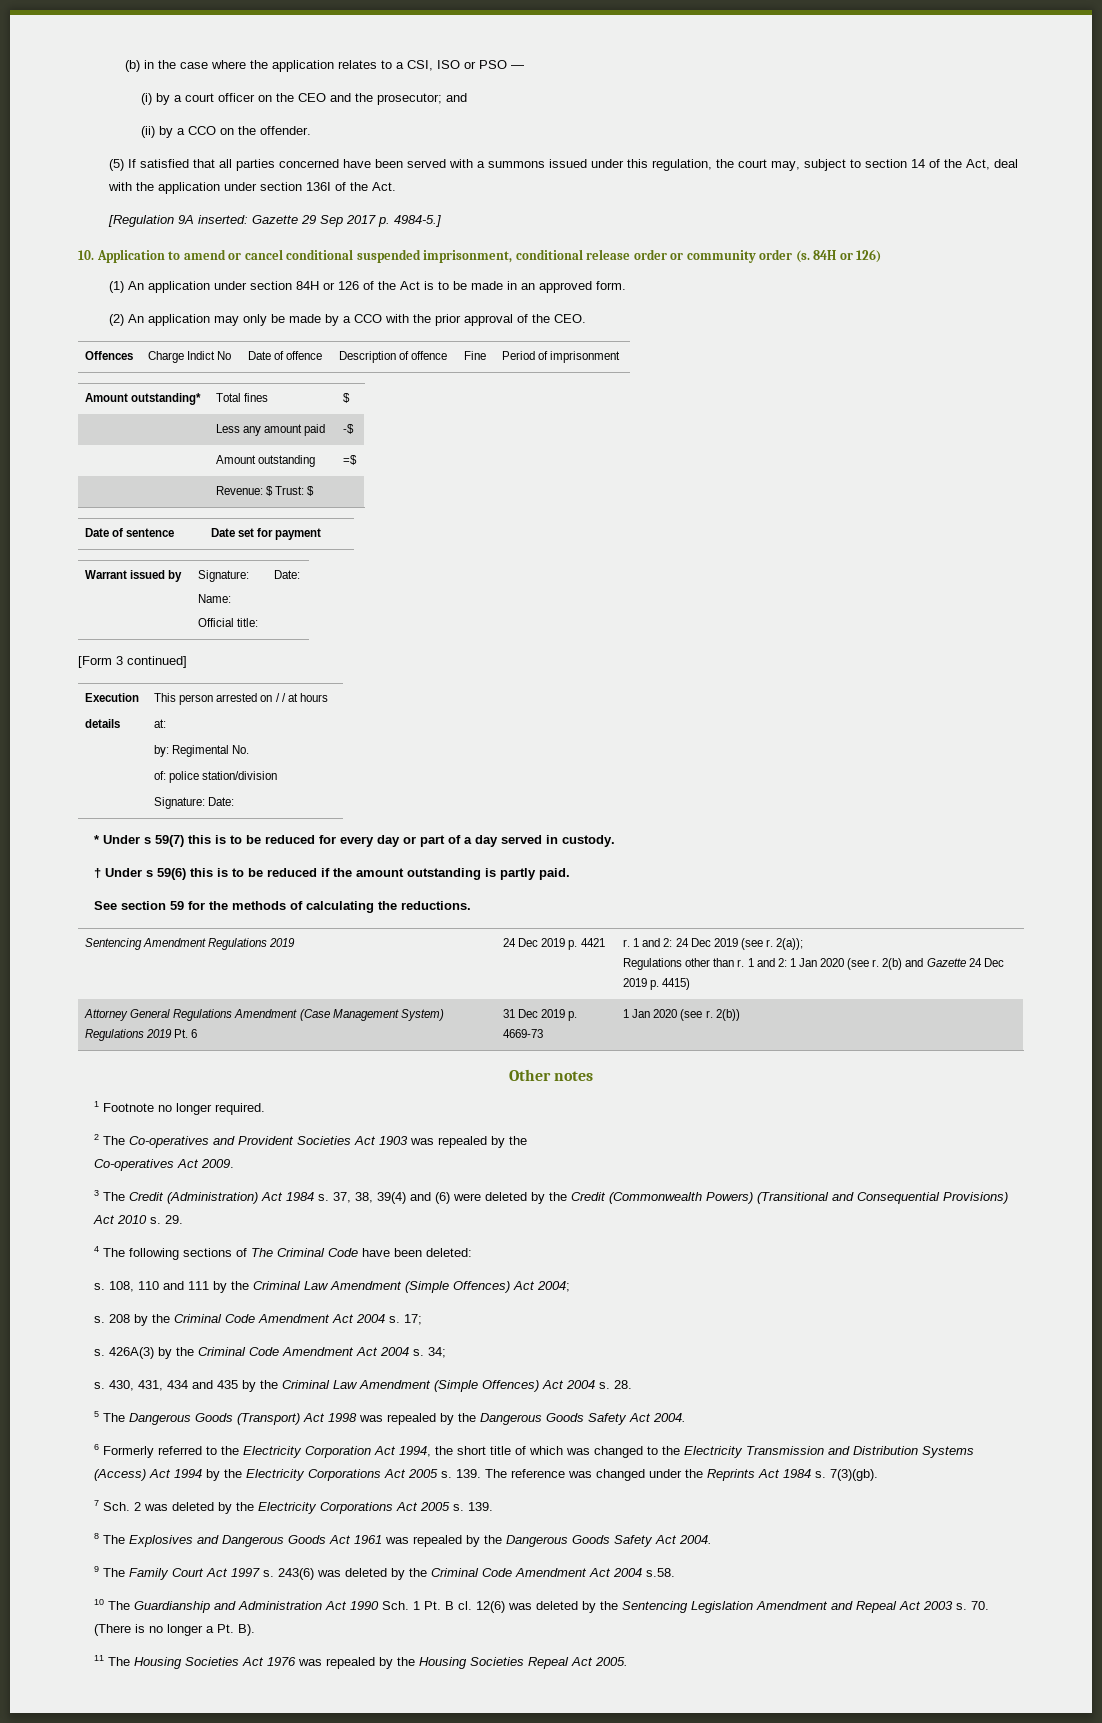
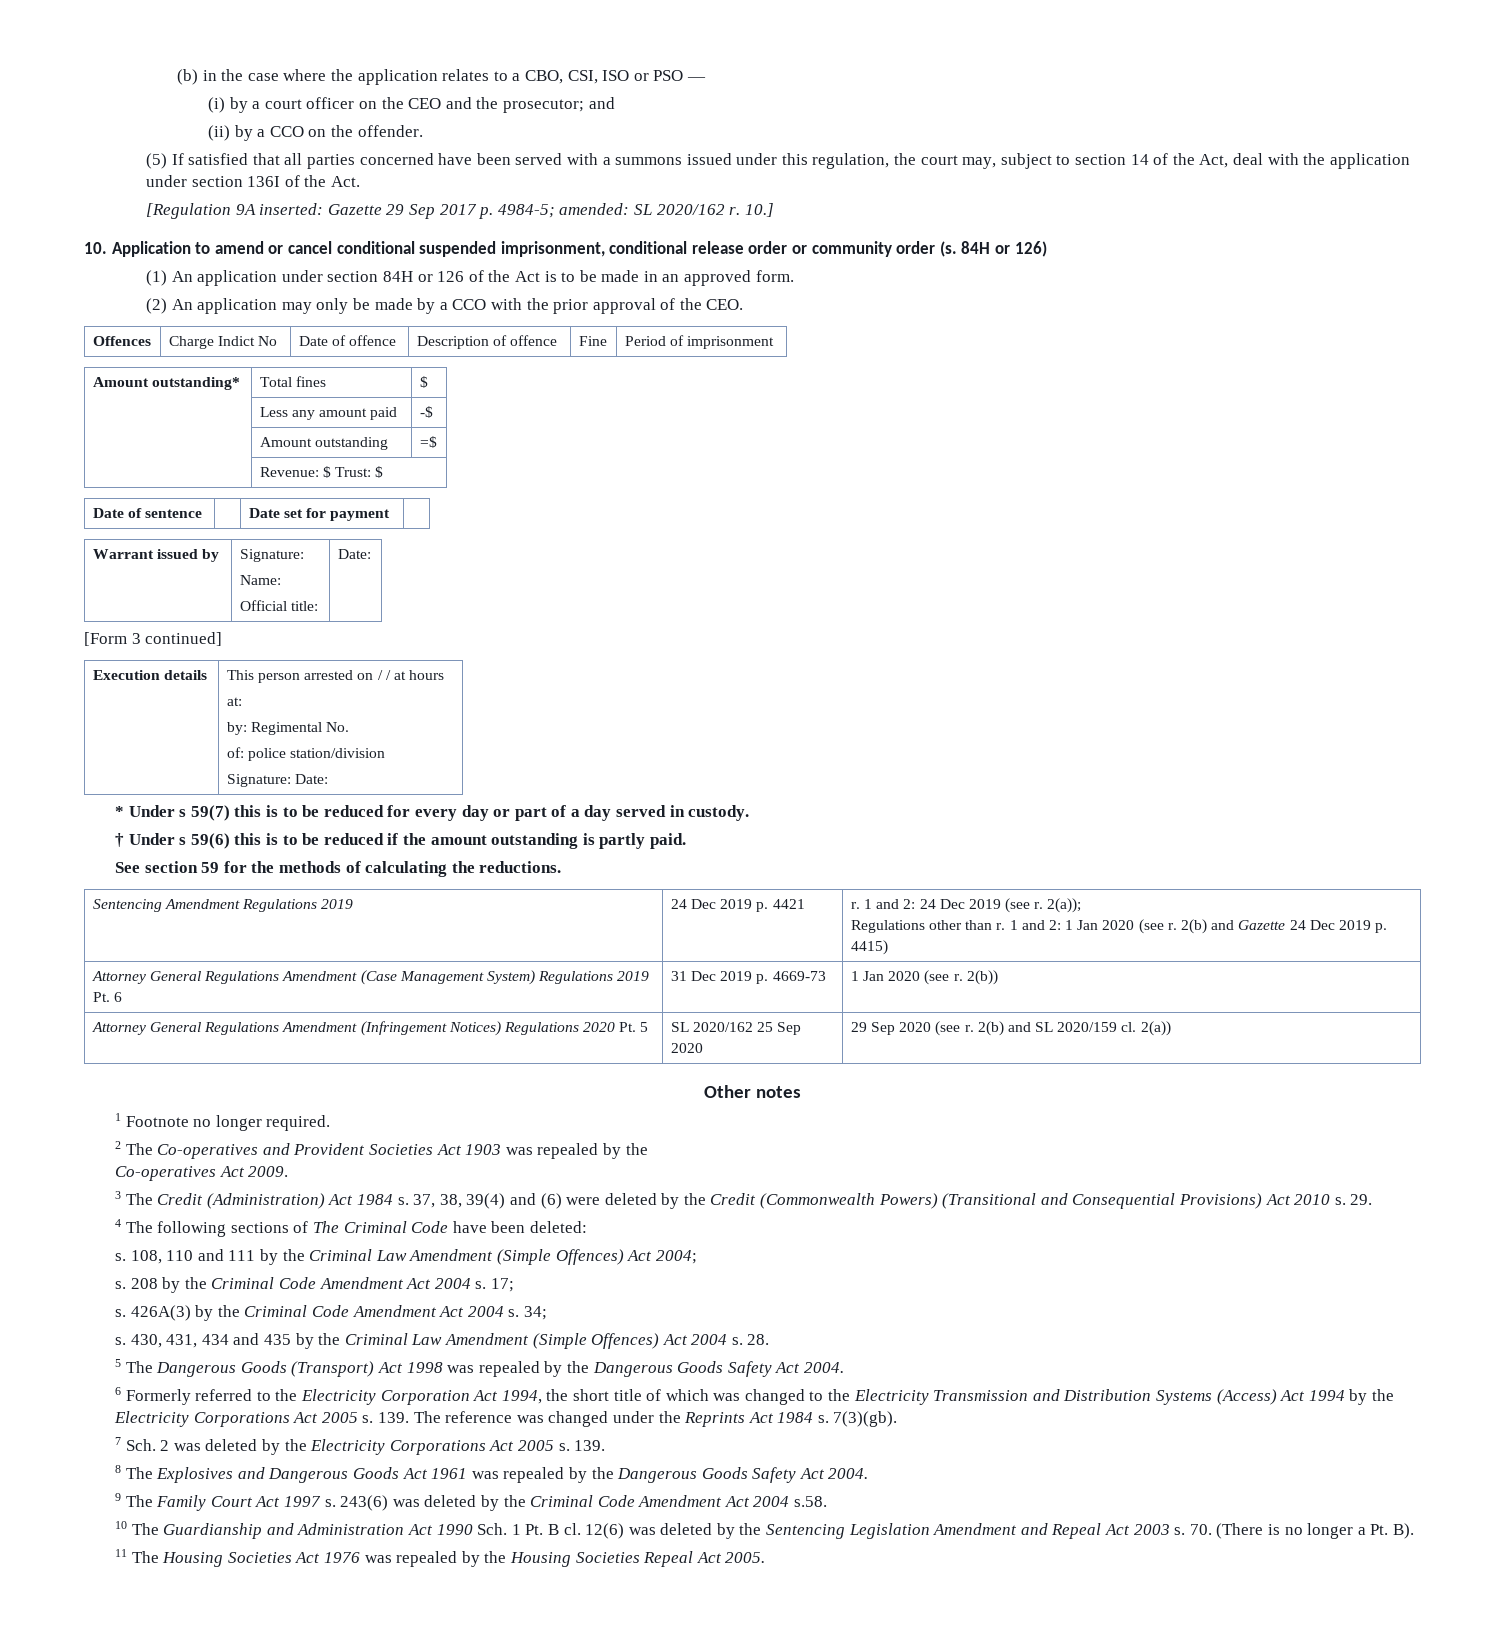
(405, 65) none -> [524,70,563,84] CBO,
[394,215,442,227] 4984-5.] -> [497,203,774,218] 4984-5; amended: SL 2020/162 r. 10.]
(140, 697) // -> (160, 675) none
(740, 1015) none -> [91,1021,649,1036] [670,1022,802,1035] [670,1043,703,1053] [850,1021,1171,1036] // Attorney General Regulations Amendment (Infringement Notices) Regulations 2020 Pt. 5 | SL 2020/162 25 Sep 2020 | 29 Sep 2020 (see r. 2(b) and SL 2020/159 cl. 2(a))

